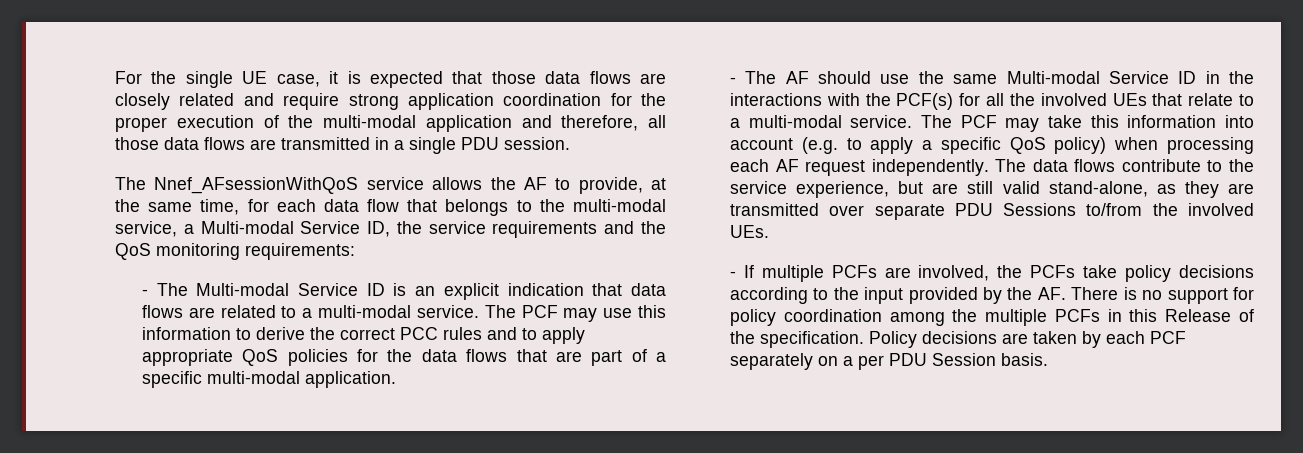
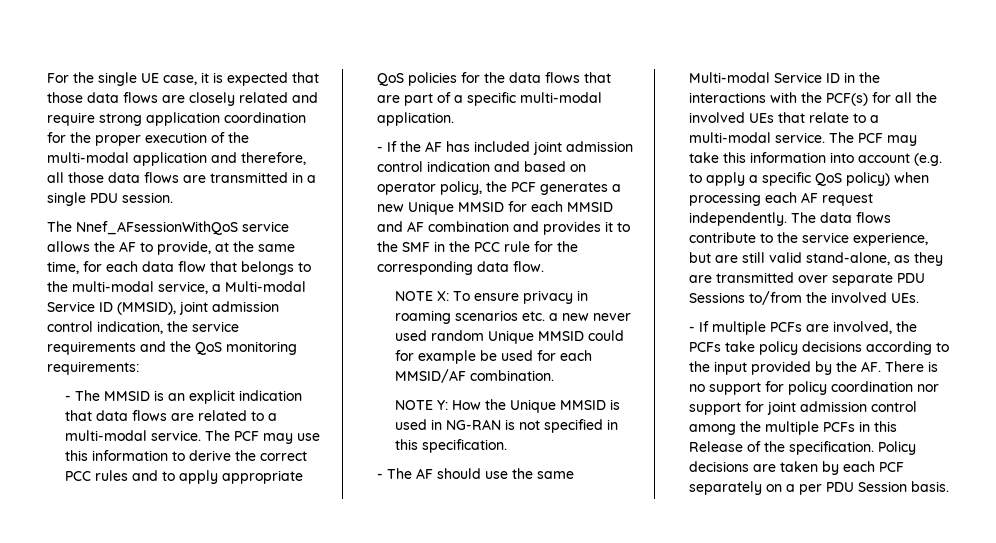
[367,221,391,237] ID, -> [99,301,279,315] [47,321,163,334] ID (MMSID), joint admission control indication,
[196,283,385,296] Multi-modal Service ID -> [103,391,150,401] MMSID
(396, 379) none -> [376,141,633,155] [376,161,586,172] [376,181,621,195] [376,201,613,215] [376,221,630,235] [376,241,578,252] [376,261,544,275] [394,290,588,304] [394,310,631,324] [394,330,624,344] [394,350,592,364] [394,369,554,383] [394,399,620,413] [394,419,618,433] [394,439,507,453] // - If the AF has included joint admission control indication and based on operator policy, the PCF generates a new Unique MMSID for each MMSID and AF combination and provides it to the SMF in the PCC rule for the corresponding data flow. // NOTE X: To ensure privacy in roaming scenarios etc. a new never used random Unique MMSID could for example be used for each MMSID/AF combination. // NOTE Y: How the Unique MMSID is used in NG-RAN is not specified in this specification.
(882, 315) none -> [916,384,939,392] [688,401,917,415] nor support for joint admission control

